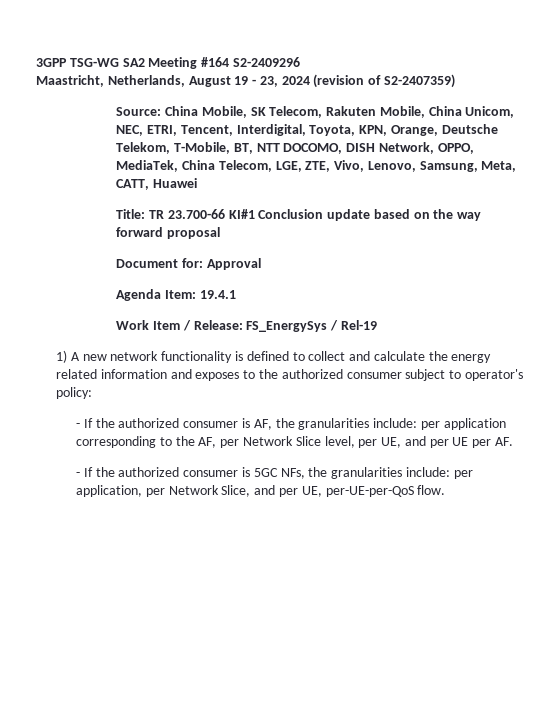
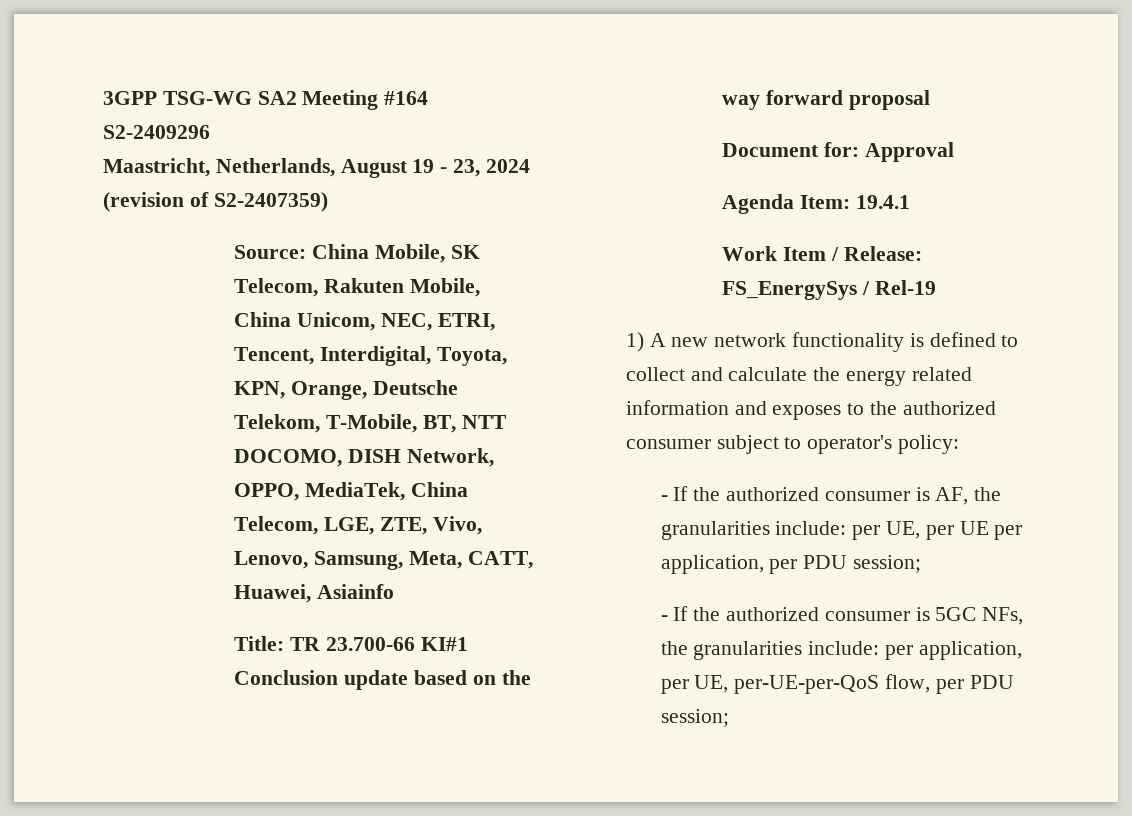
[152,178,197,188] Huawei -> [234,584,395,603] Huawei, Asiainfo
[443,418,506,430] [76,436,514,448] application corresponding to the AF, per Network Slice level, per UE, and per UE per AF. -> [885,521,1023,540] [660,555,921,574] UE, per UE per application, per PDU session;
[168,485,446,497] Network Slice, and per UE, per-UE-per-QoS flow. -> [694,674,1014,694] [660,709,729,727] UE, per-UE-per-QoS flow, per PDU session;

